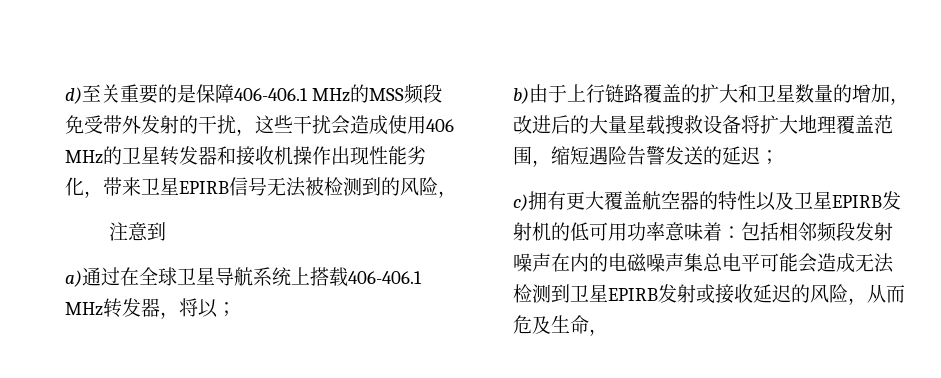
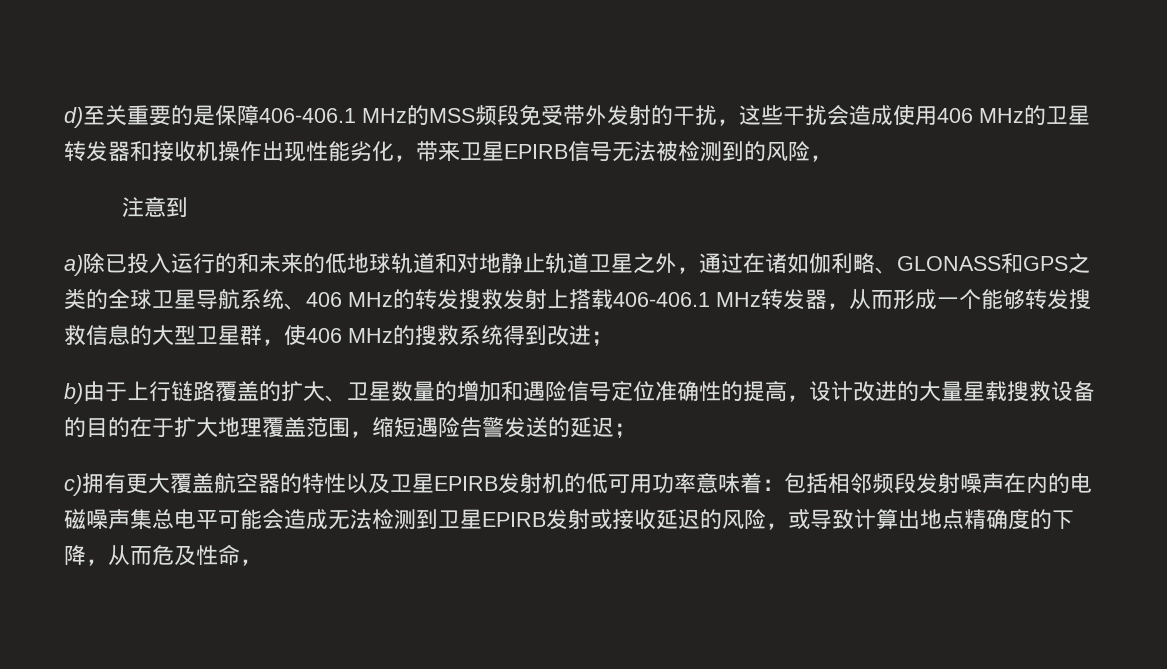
[82,267,291,286] 通过在全球卫星导航系统 -> [83,253,1090,274] [64,289,547,310] 除已投入运行的和未来的低地球轨道和对地静止轨道卫星之外，通过在诸如伽利略、GLONASS和GPS之类的全球卫星导航系统、406 MHz的转发搜救发射
[179,298,218,318] 将以 -> [849,289,1091,310] [64,324,591,346] 从而形成一个能够转发搜救信息的大型卫星群，使406 MHz的搜救系统得到改进
[738,84,757,103] 和 -> [325,395,347,402] 、
[890,98,909,105] [513,115,570,134] ，改进后 -> [501,381,897,402] 和遇险信号定位准确性的提高，设计改进
[741,115,760,134] 将 -> [64,417,174,437] 的目的在于
(867, 301) none -> [788,509,1074,530] [64,545,108,566] 或导致计算出地点精确度的下降，
[551,315,570,333] 生 -> [196,545,218,565] 性

